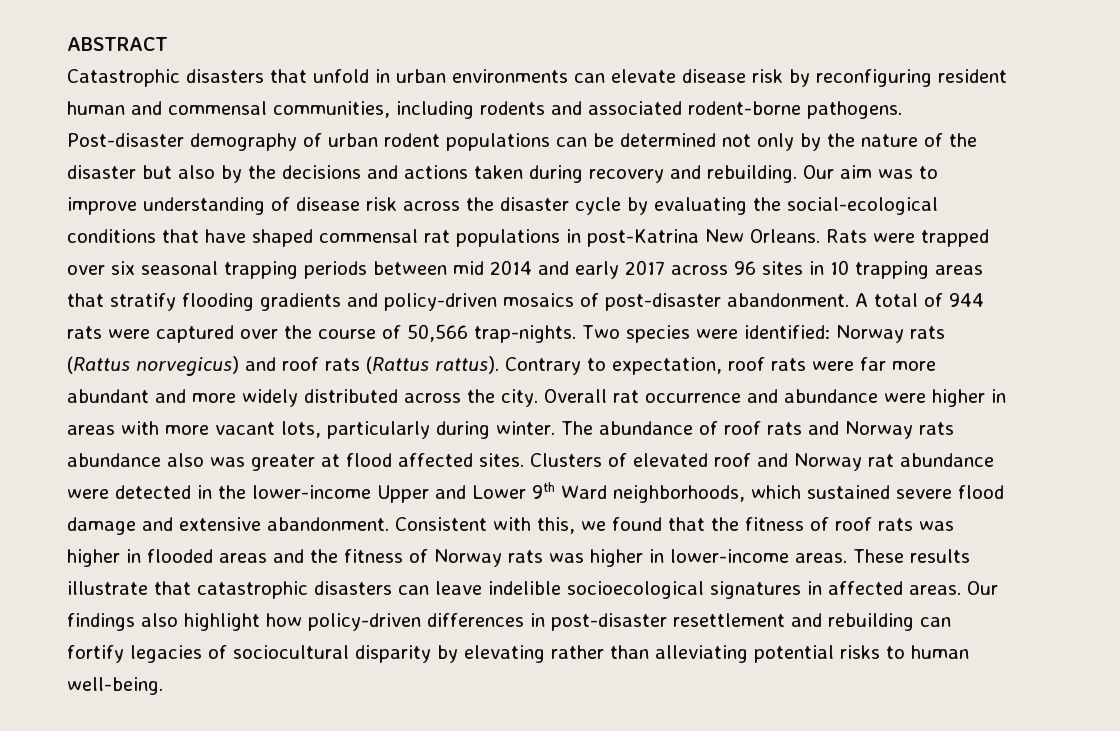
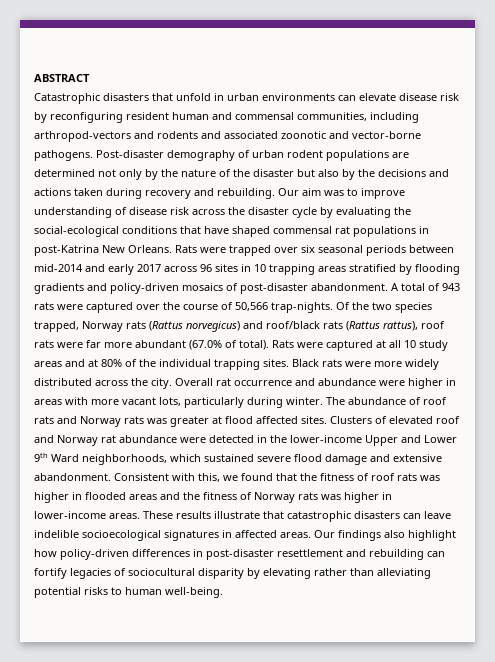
(474, 110) none -> [34,131,154,142] arthropod-vectors and
[688,101,801,115] rodent-borne -> [281,131,421,139] zoonotic and vector-borne
[556,133,614,147] can be -> [392,152,409,158] are
[224,261,298,279] trapping -> (363, 249) none
[453,260,532,275] mid 2014 -> [34,264,83,272] mid-2014
[67,293,176,311] that stratify -> [349,264,412,275] stratified by
[949,293,984,307] 944 -> [442,283,460,291] 943
[582,325,830,343] Two species were identified: -> [336,302,432,313] [34,321,79,332] Of the two species trapped,
[282,356,722,375] roof rats (Rattus rattus). Contrary to expectation, -> [266,321,418,331] roof/black rats (Rattus rattus),
[155,389,186,403] and -> [189,340,448,351] [34,359,371,370] (67.0% of total). Rats were captured at all 10 study areas and at 80% of the individual trapping sites. Black rats were
[67,453,204,467] abundance also -> (144, 420) none

